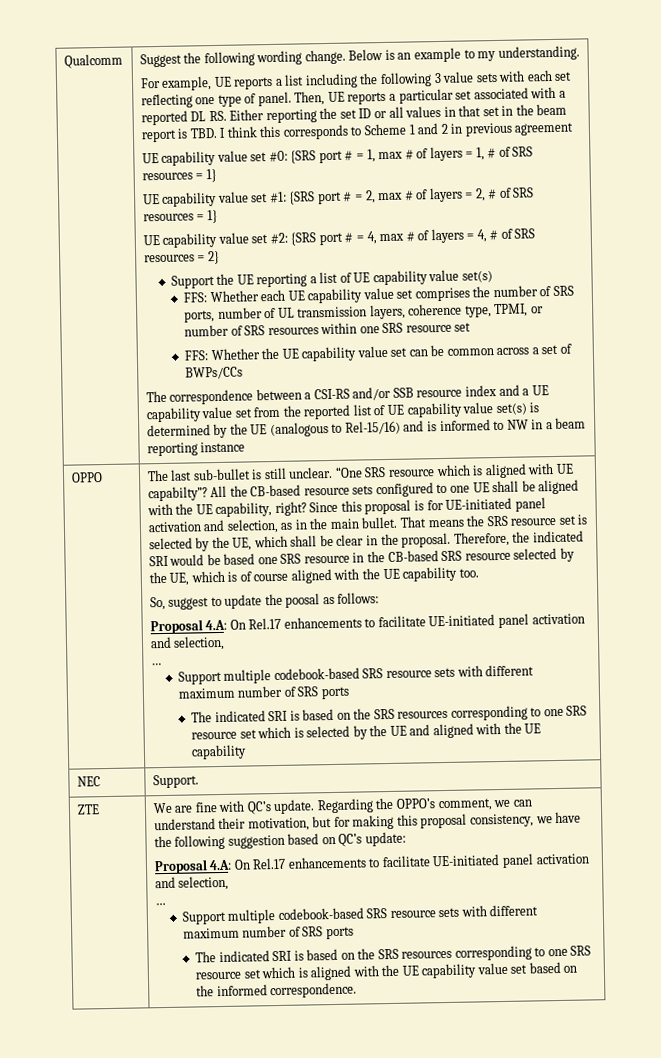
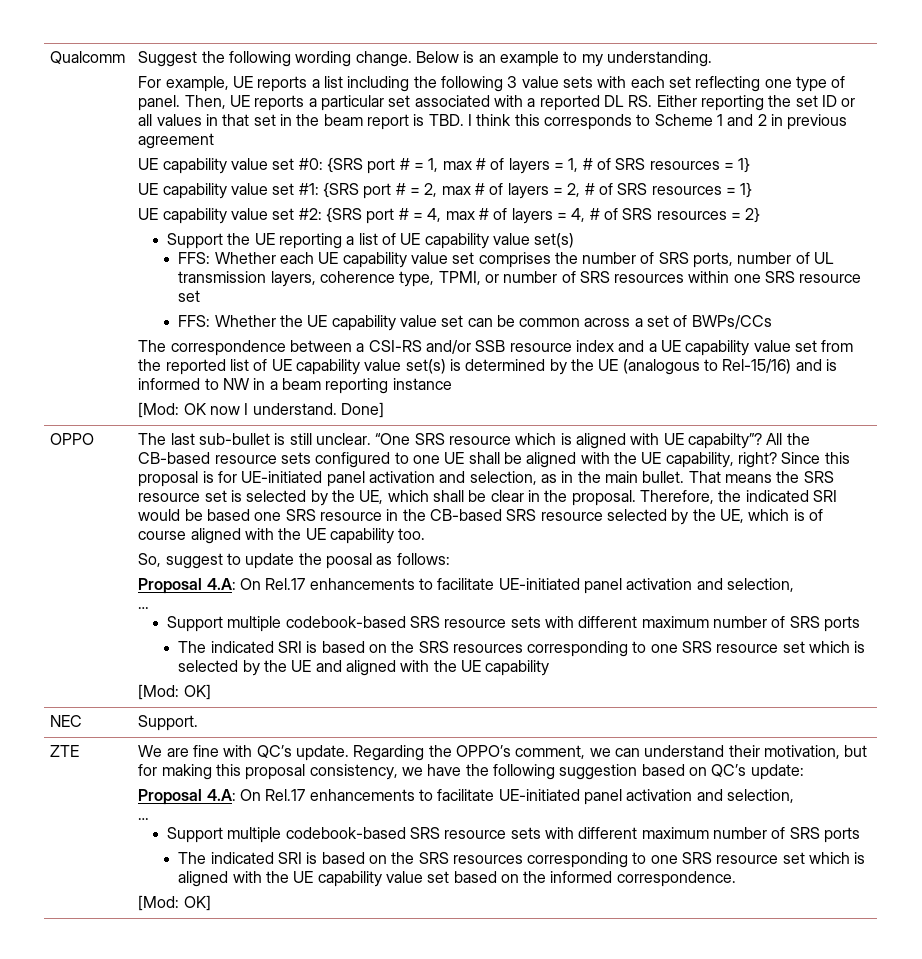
(246, 447) none -> [138,402,385,418] // [Mod: OK now I understand. Done]
(248, 752) none -> [138,684,211,700] // [Mod: OK]
(358, 990) none -> [138,895,211,911] // [Mod: OK]

